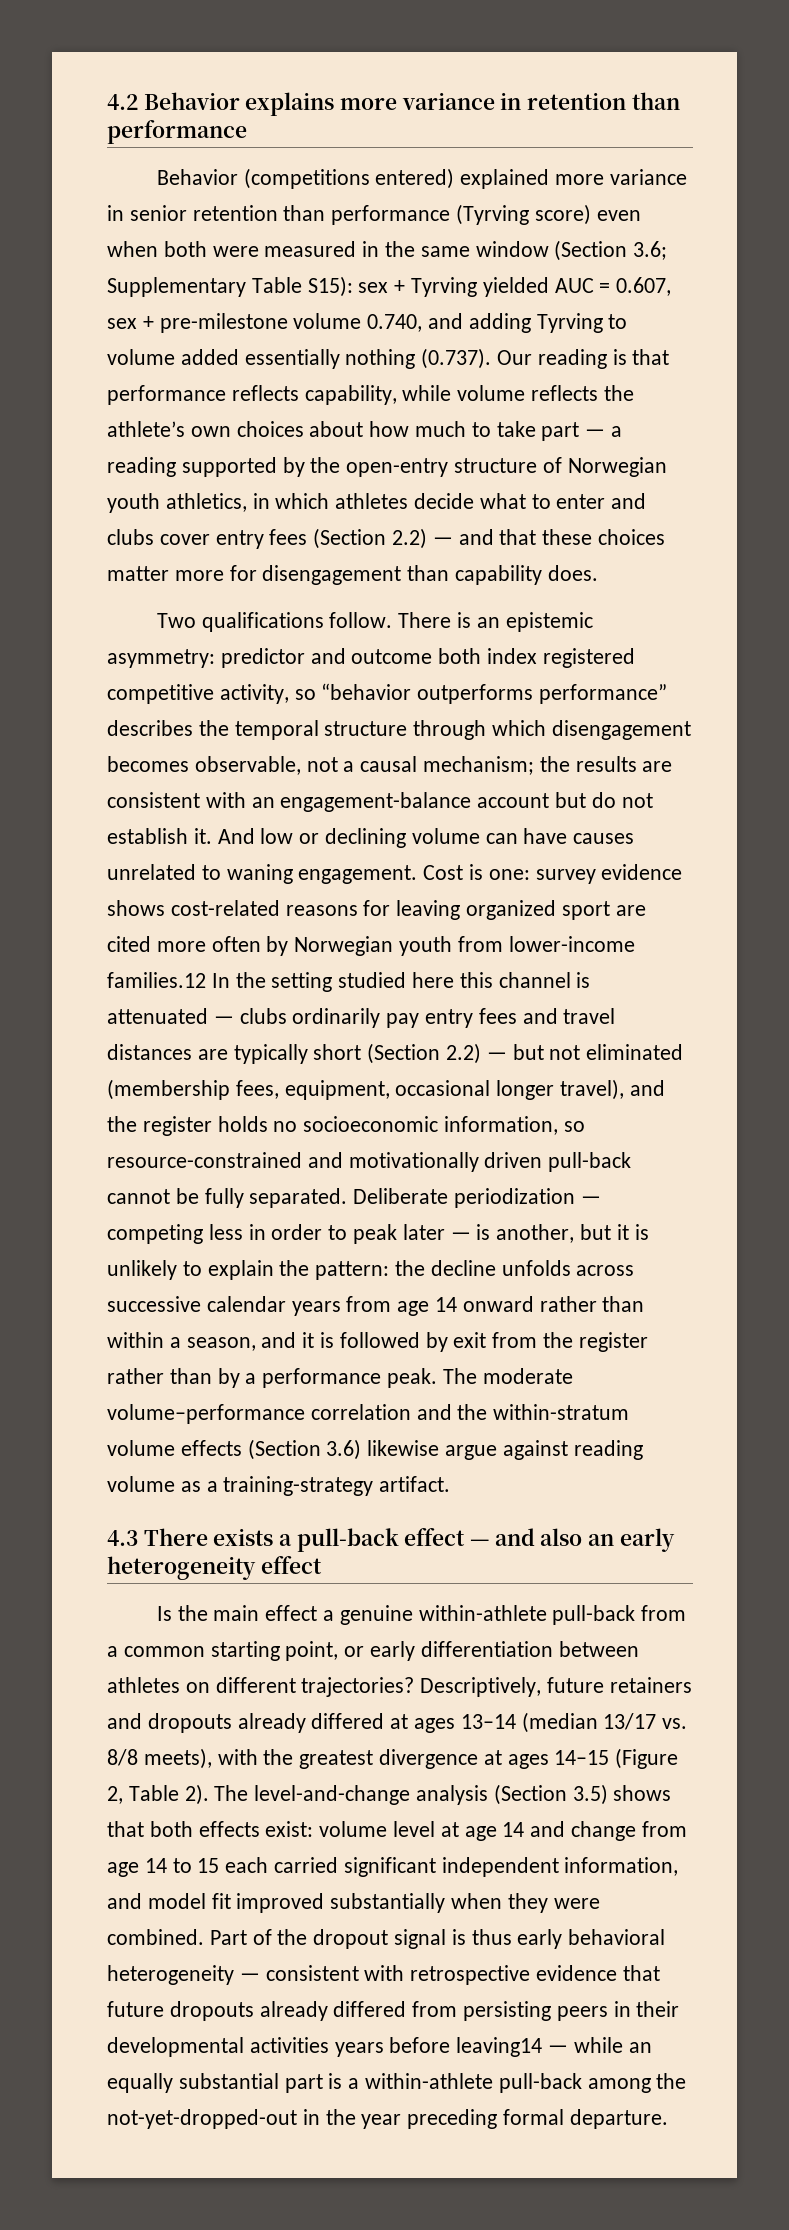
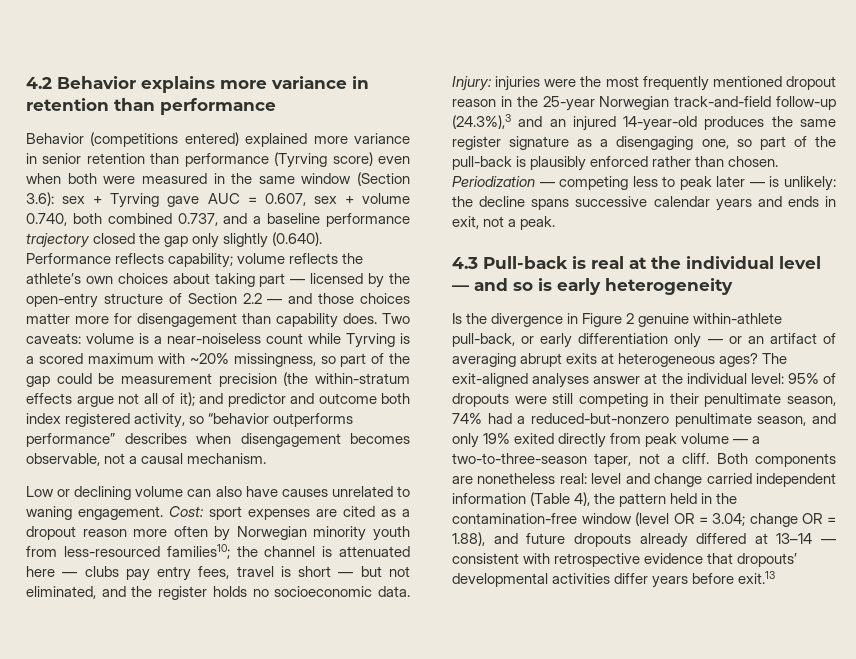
[633,241,668,260] [107,276,353,297] 3.6; Supplementary Table S15): -> [26,192,54,206] 3.6):
[482,277,549,297] yielded -> [167,196,200,207] gave
[159,313,288,333] pre-milestone -> (354, 200) none
[428,313,628,333] [107,348,670,369] [107,385,452,405] and adding Tyrving to volume added essentially nothing (0.737). Our reading is that performance reflects capability, while -> [72,213,411,227] [26,232,323,248] [26,253,234,268] both combined 0.737, and a baseline performance trajectory closed the gap only slightly (0.640). Performance reflects capability;
[369,421,623,441] [107,457,277,477] how much to take part — a reading supported -> [214,273,364,287] taking part — licensed
[567,457,667,477] [107,493,647,513] [107,528,593,549] Norwegian youth athletics, in which athletes decide what to enter and clubs cover entry fees (Section 2.2) — and that these -> [187,293,355,304] Section 2.2 — and those
[156,612,593,632] [107,649,215,668] // Two qualifications follow. There is an epistemic asymmetry: -> [382,313,410,324] [26,333,410,348] [26,353,410,367] [26,372,410,387] [26,392,223,407] Two caveats: volume is a near-noiseless count while Tyrving is a scored maximum with ~20% missingness, so part of the gap could be measurement precision (the within-stratum effects argue not all of it); and
[107,684,214,704] competitive -> (131, 420) none
[198,720,547,740] the temporal structure through which -> [196,433,231,444] when
[423,756,673,775] [107,792,653,812] [107,828,294,844] mechanism; the results are consistent with an engagement-balance account but do not establish it. And low -> [187,453,267,464] [26,486,54,497] mechanism. // Low
(518, 838) none -> [215,486,242,497] also
[423,864,683,884] [107,900,646,920] [107,936,151,952] Cost is one: survey evidence shows cost-related reasons for leaving organized sport are cited -> [169,506,410,520] [26,526,127,540] Cost: sport expenses are cited as a dropout reason
(394, 946) none -> [313,526,367,541] minority
[508,936,635,952] [107,972,493,992] lower-income families.12 In the setting studied here this -> [63,544,258,559] less-resourced families10; the
(208, 1016) none -> [26,566,55,577] here
[292,1008,381,1028] ordinarily -> (119, 571) none
[478,1008,616,1024] [107,1043,684,1064] [107,1079,625,1100] fees and travel distances are typically short (Section 2.2) — but not eliminated (membership fees, equipment, occasional longer travel), -> [198,566,410,579] [26,586,96,599] fees, travel is short — but not eliminated,
[444,1116,585,1135] [107,1152,632,1172] [107,1188,576,1208] information, so resource-constrained and motivationally driven pull-back cannot be fully separated. Deliberate periodization -> [378,586,411,597] [452,76,836,91] [452,96,836,111] [452,114,836,131] [452,136,836,150] [452,156,779,171] [452,176,535,187] data. Injury: injuries were the most frequently mentioned dropout reason in the 25-year Norwegian track-and-field follow-up (24.3%),3 and an injured 14-year-old produces the same register signature as a disengaging one, so part of the pull-back is plausibly enforced rather than chosen. Periodization
[248,1224,323,1240] in order -> (658, 181) none
[496,1224,649,1243] [107,1260,635,1280] [107,1296,645,1316] [107,1332,648,1352] [107,1368,573,1388] [107,1404,630,1424] [107,1439,643,1460] [107,1476,451,1496] [107,1528,615,1552] another, but it is unlikely to explain the pattern: the decline unfolds across successive calendar years from age 14 onward rather than within a season, and it is followed by exit from the register rather than by a performance peak. The moderate volume–performance correlation and the within-stratum volume effects (Section 3.6) likewise argue against reading volume as a training-strategy artifact. // 4.3 There exists a pull-back effect — and also an -> [784,176,836,191] [452,196,836,211] [452,216,556,230] [452,256,821,269] [452,278,552,291] unlikely: the decline spans successive calendar years and ends in exit, not a peak. // 4.3 Pull-back is real at the individual level — and so is
[260,1556,322,1574] effect -> (733, 286) none
[213,1605,687,1625] [107,1641,639,1661] [107,1677,692,1697] [107,1712,688,1733] [107,1748,679,1769] [107,1784,672,1805] [107,1821,687,1841] [107,1857,679,1877] [107,1893,600,1913] [107,1929,666,1949] [107,1965,234,1985] main effect a genuine within-athlete pull-back from a common starting point, or early differentiation between athletes on different trajectories? Descriptively, future retainers and dropouts already differed at ages 13–14 (median 13/17 vs. 8/8 meets), with the greatest divergence at ages 14–15 (Figure 2, Table 2). The level-and-change analysis (Section 3.5) shows that both effects exist: volume level at age 14 and change from age 14 to 15 each carried significant independent information, and model fit improved substantially when they were combined. Part of the dropout signal is thus early behavioral heterogeneity -> [491,313,783,327] [452,333,836,348] [452,353,788,367] [452,373,836,388] [452,393,836,407] [452,413,836,427] [452,433,761,448] [452,453,836,467] [452,473,837,487] [452,492,738,507] [452,512,836,527] [452,532,813,548] divergence in Figure 2 genuine within-athlete pull-back, or early differentiation only — or an artifact of averaging abrupt exits at heterogeneous ages? The exit-aligned analyses answer at the individual level: 95% of dropouts were still competing in their penultimate season, 74% had a reduced-but-nonzero penultimate season, and only 19% exited directly from peak volume — a two-to-three-season taper, not a cliff. Both components are nonetheless real: level and change carried independent information (Table 4), the pattern held in the contamination-free window (level OR = 3.04; change OR = 1.88), and future dropouts already differed at 13–14
[107,2001,680,2021] future dropouts already differed from persisting peers in their -> [737,553,798,567] dropouts’
(329, 2045) none -> [614,573,649,584] differ
[456,2037,652,2057] [107,2073,687,2093] [107,2109,668,2129] leaving14 — while an equally substantial part is a within-athlete pull-back among the not-yet-dropped-out in the year preceding formal departure. -> [738,571,776,584] exit.13

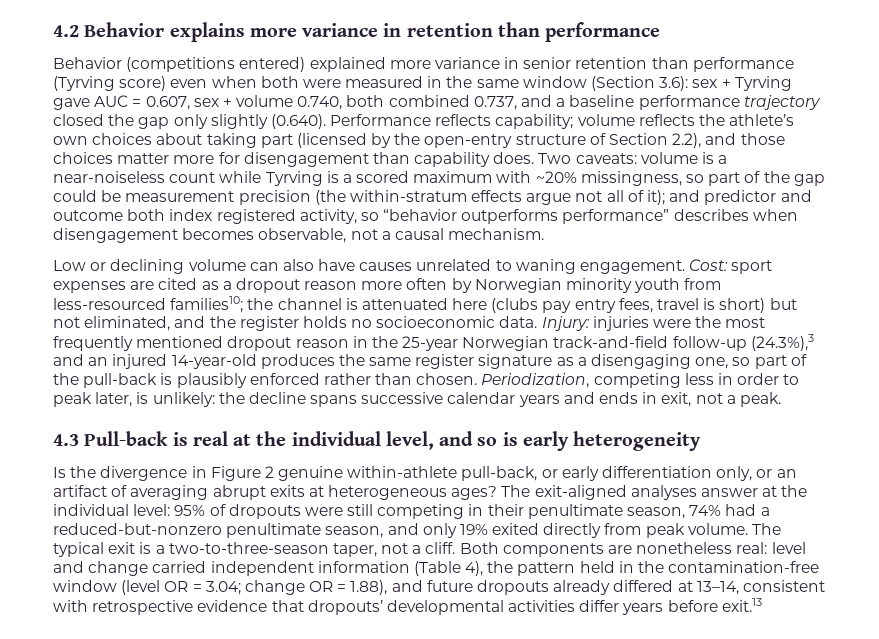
[290,273,364,284] — licensed -> [296,133,367,148] (licensed
[242,293,283,304] 2.2 — -> [672,133,702,148] 2.2),
[62,566,119,577] — clubs -> [491,298,539,313] (clubs
[298,566,354,577] short — -> [719,298,766,313] short)
[452,176,765,190] Periodization — competing less to peak later — -> [481,373,800,388] [53,392,133,407] Periodization, competing less in order to peak later,
[779,256,821,269] [452,285,469,291] level — -> [385,431,434,450] level,
[674,333,723,348] only — -> [716,466,753,481] only,
[681,433,749,444] volume — -> [687,523,782,535] [53,542,152,557] volume. The typical exit is
[776,533,836,544] 13–14 — -> [696,581,739,595] 13–14,

